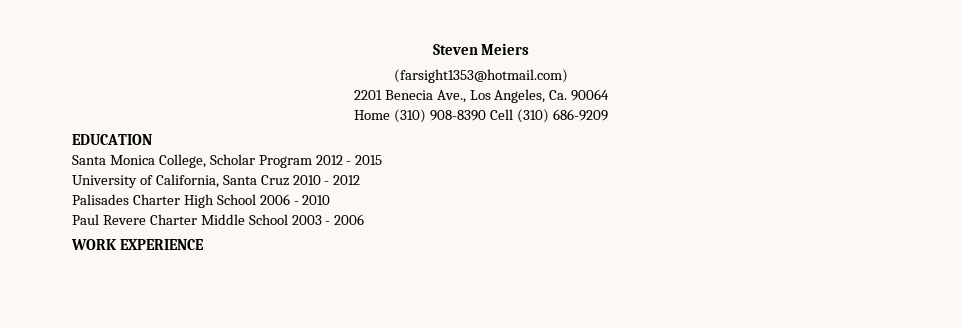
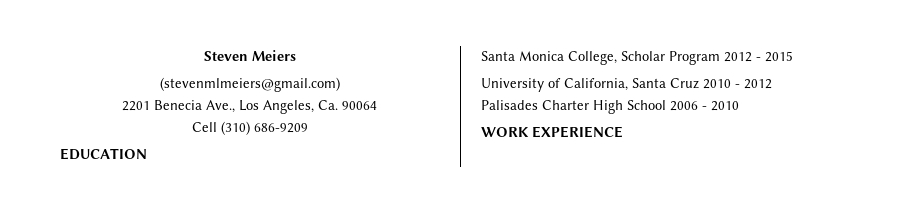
[394,69,568,83] (farsight1353@hotmail.com) -> [159,77,340,92] (stevenmlmeiers@gmail.com)
[354,109,487,123] Home (310) 908-8390 -> (377, 105) none
[72,214,365,225] // Paul Revere Charter Middle School 2003 - 2006 -> (739, 106) none

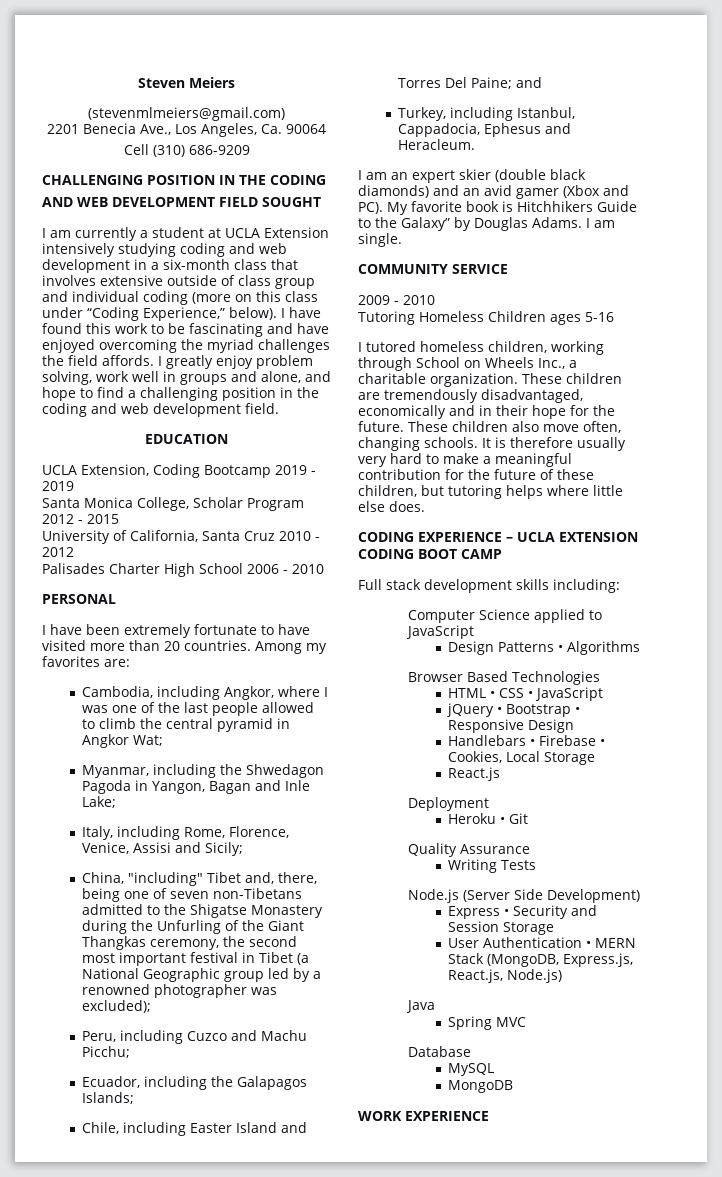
[60,148,147,160] EDUCATION -> [42,175,326,185] [42,197,321,207] [42,227,329,241] [42,243,287,257] [42,259,298,273] [42,275,315,289] [42,291,318,305] [42,307,321,321] [42,323,329,337] [42,339,330,353] [42,355,313,369] [42,371,331,385] [42,387,319,401] [42,403,279,417] [145,434,229,444] [42,464,316,478] [42,481,74,491] CHALLENGING POSITION IN THE CODING // AND WEB DEVELOPMENT FIELD SOUGHT // I am currently a student at UCLA Extension intensively studying coding and web development in a six-month class that involves extensive outside of class group and individual coding (more on this class under “Coding Experience,” below). I have found this work to be fascinating and have enjoyed overcoming the myriad challenges the field affords. I greatly enjoy problem solving, work well in groups and alone, and hope to find a challenging position in the coding and web development field. // EDUCATION // UCLA Extension, Coding Bootcamp 2019 - 2019
(739, 106) none -> [42,594,116,604] [42,624,310,638] [42,640,327,654] [42,656,130,667] [82,686,329,700] [82,702,315,716] [82,718,291,732] [82,734,164,748] [82,764,325,778] [82,780,311,794] [82,796,117,808] [82,826,290,840] [82,842,244,856] [82,872,318,886] [82,888,303,902] [82,904,324,918] [82,920,305,934] [82,936,298,950] [82,952,310,966] [82,968,322,982] [82,984,278,998] [82,1000,152,1013] [82,1030,308,1044] [82,1046,131,1058] [82,1076,308,1090] [82,1092,135,1104] [82,1122,308,1136] [398,77,543,89] [398,107,576,121] [398,123,572,137] [398,139,476,150] [358,169,586,183] [358,185,629,199] [358,201,637,215] [358,217,615,231] [358,233,402,247] [358,264,508,274] [358,295,435,305] [358,311,614,325] [358,341,604,355] [358,357,577,371] [358,373,622,387] [358,389,583,403] [358,405,615,419] [358,421,621,433] [358,437,626,451] [358,453,572,467] [358,469,594,480] [358,485,623,499] [358,501,425,512] [358,532,638,542] [358,549,502,559] [358,579,620,593] [408,609,603,623] [406,625,475,639] [448,641,641,655] [408,671,601,685] [448,687,604,701] [447,703,581,717] [448,719,575,733] [448,735,606,746] [448,751,596,765] [448,767,501,781] [408,797,490,811] [448,813,529,824] [408,843,531,857] [448,859,537,873] [408,889,641,903] [448,905,598,919] [448,921,555,935] [448,937,637,948] [448,953,634,967] [448,969,563,983] [406,1000,436,1013] [448,1016,527,1030] [408,1046,472,1057] [448,1063,495,1076] [448,1080,514,1093] // PERSONAL // I have been extremely fortunate to have visited more than 20 countries. Among my favorites are: // Cambodia, including Angkor, where I was one of the last people allowed to climb the central pyramid in Angkor Wat; // Myanmar, including the Shwedagon Pagoda in Yangon, Bagan and Inle Lake; // Italy, including Rome, Florence, Venice, Assisi and Sicily; // China, "including" Tibet and, there, being one of seven non-Tibetans admitted to the Shigatse Monastery during the Unfurling of the Giant Thangkas ceremony, the second most important festival in Tibet (a National Geographic group led by a renowned photographer was excluded); // Peru, including Cuzco and Machu Picchu; // Ecuador, including the Galapagos Islands; // Chile, including Easter Island and Torres Del Paine; and // Turkey, including Istanbul, Cappadocia, Ephesus and Heracleum. // I am an expert skier (double black diamonds) and an avid gamer (Xbox and PC). My favorite book is Hitchhikers Guide to the Galaxy” by Douglas Adams. I am single. // COMMUNITY SERVICE // 2009 - 2010 // Tutoring Homeless Children ages 5-16 // I tutored homeless children, working through School on Wheels Inc., a charitable organization. These children are tremendously disadvantaged, economically and in their hope for the future. These children also move often, changing schools. It is therefore usually very hard to make a meaningful contribution for the future of these children, but tutoring helps where little else does. // CODING EXPERIENCE – UCLA EXTENSION CODING BOOT CAMP // Full stack development skills including: // Computer Science applied to JavaScript // Design Patterns • Algorithms // Browser Based Technologies // HTML • CSS • JavaScript // jQuery • Bootstrap • Responsive Design // Handlebars • Firebase • Cookies, Local Storage // React.js // Deployment // Heroku • Git // Quality Assurance // Writing Tests // Node.js (Server Side Development) // Express • Security and Session Storage // User Authentication • MERN Stack (MongoDB, Express.js, React.js, Node.js) // Java // Spring MVC // Database // MySQL // MongoDB

